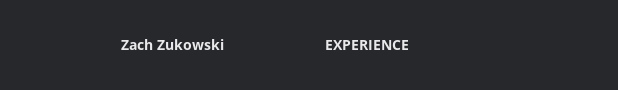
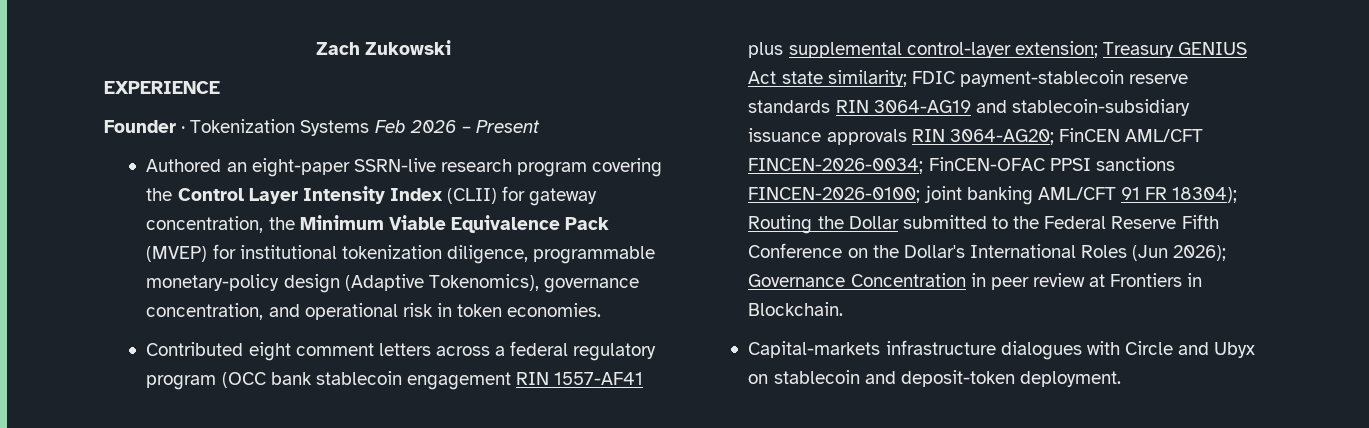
(409, 45) none -> [104,119,540,136] [146,158,663,177] [146,186,598,206] [146,215,610,233] [146,244,656,264] [146,274,639,293] [146,303,602,320] [146,341,657,361] [146,371,644,390] [748,41,1248,58] [748,70,1189,87] [748,99,1190,116] [748,128,1204,145] [748,157,1175,174] [748,185,1238,205] [748,214,1219,234] [748,243,1227,261] [748,273,1203,290] [748,302,844,316] [748,340,1256,360] [748,370,1121,387] // Founder · Tokenization Systems Feb 2026 – Present // Authored an eight-paper SSRN-live research program covering the Control Layer Intensity Index (CLII) for gateway concentration, the Minimum Viable Equivalence Pack (MVEP) for institutional tokenization diligence, programmable monetary-policy design (Adaptive Tokenomics), governance concentration, and operational risk in token economies. // Contributed eight comment letters across a federal regulatory program (OCC bank stablecoin engagement RIN 1557-AF41 plus supplemental control-layer extension; Treasury GENIUS Act state similarity; FDIC payment-stablecoin reserve standards RIN 3064-AG19 and stablecoin-subsidiary issuance approvals RIN 3064-AG20; FinCEN AML/CFT FINCEN-2026-0034; FinCEN-OFAC PPSI sanctions FINCEN-2026-0100; joint banking AML/CFT 91 FR 18304); Routing the Dollar submitted to the Federal Reserve Fifth Conference on the Dollar's International Roles (Jun 2026); Governance Concentration in peer review at Frontiers in Blockchain. // Capital-markets infrastructure dialogues with Circle and Ubyx on stablecoin and deposit-token deployment.

